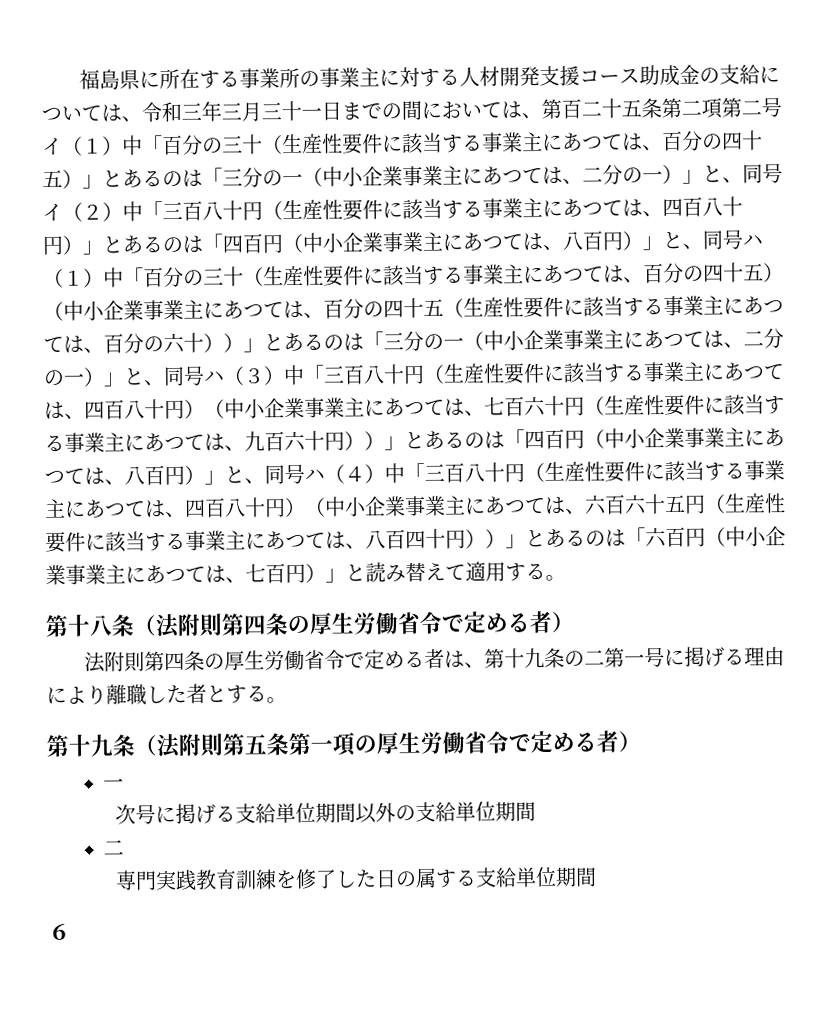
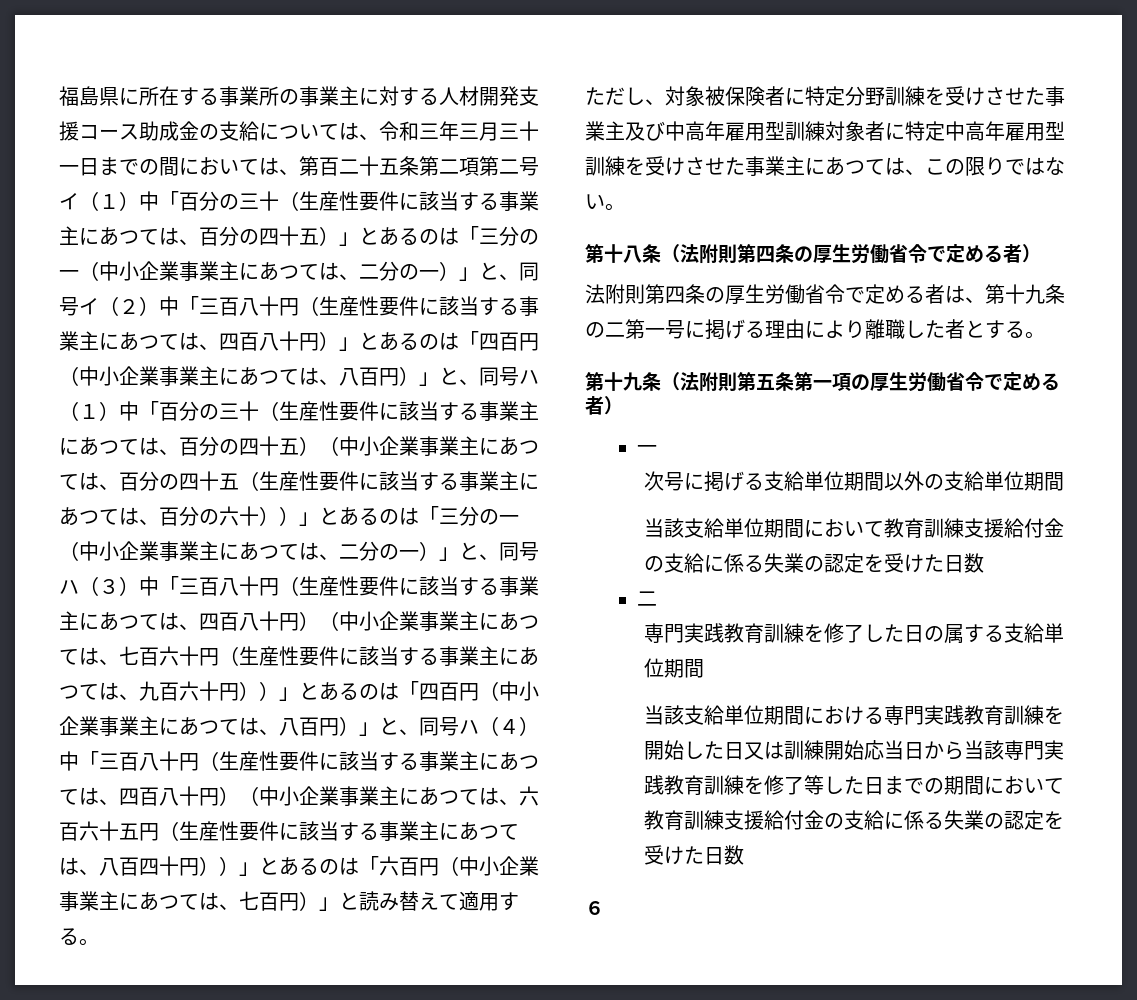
(566, 577) none -> [585,86,1065,106] [585,121,1065,141] [585,156,1065,176] [585,194,625,211] // ただし、対象被保険者に特定分野訓練を受けさせた事業主及び中高年雇用型訓練対象者に特定中高年雇用型訓練を受けさせた事業主にあつては、この限りではない。
(537, 812) none -> [644,518,1065,538] [644,553,985,573] // 当該支給単位期間において教育訓練支援給付金の支給に係る失業の認定を受けた日数
(598, 877) none -> [644,705,1065,725] [644,740,1065,760] [644,775,1065,795] [644,810,1065,830] [644,845,745,865] // 当該支給単位期間における専門実践教育訓練を開始した日又は訓練開始応当日から当該専門実践教育訓練を修了等した日までの期間において教育訓練支援給付金の支給に係る失業の認定を受けた日数

